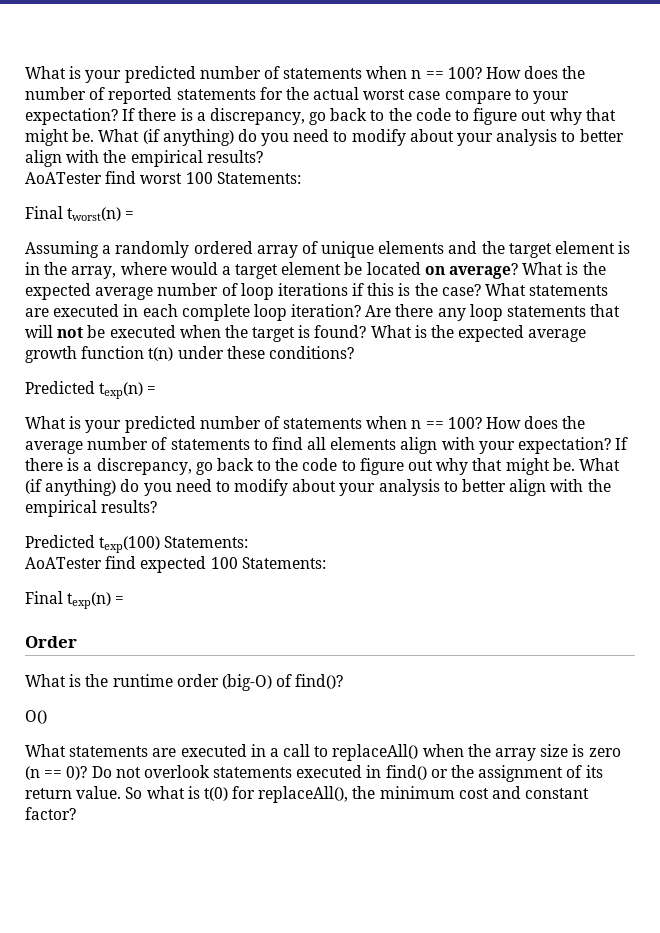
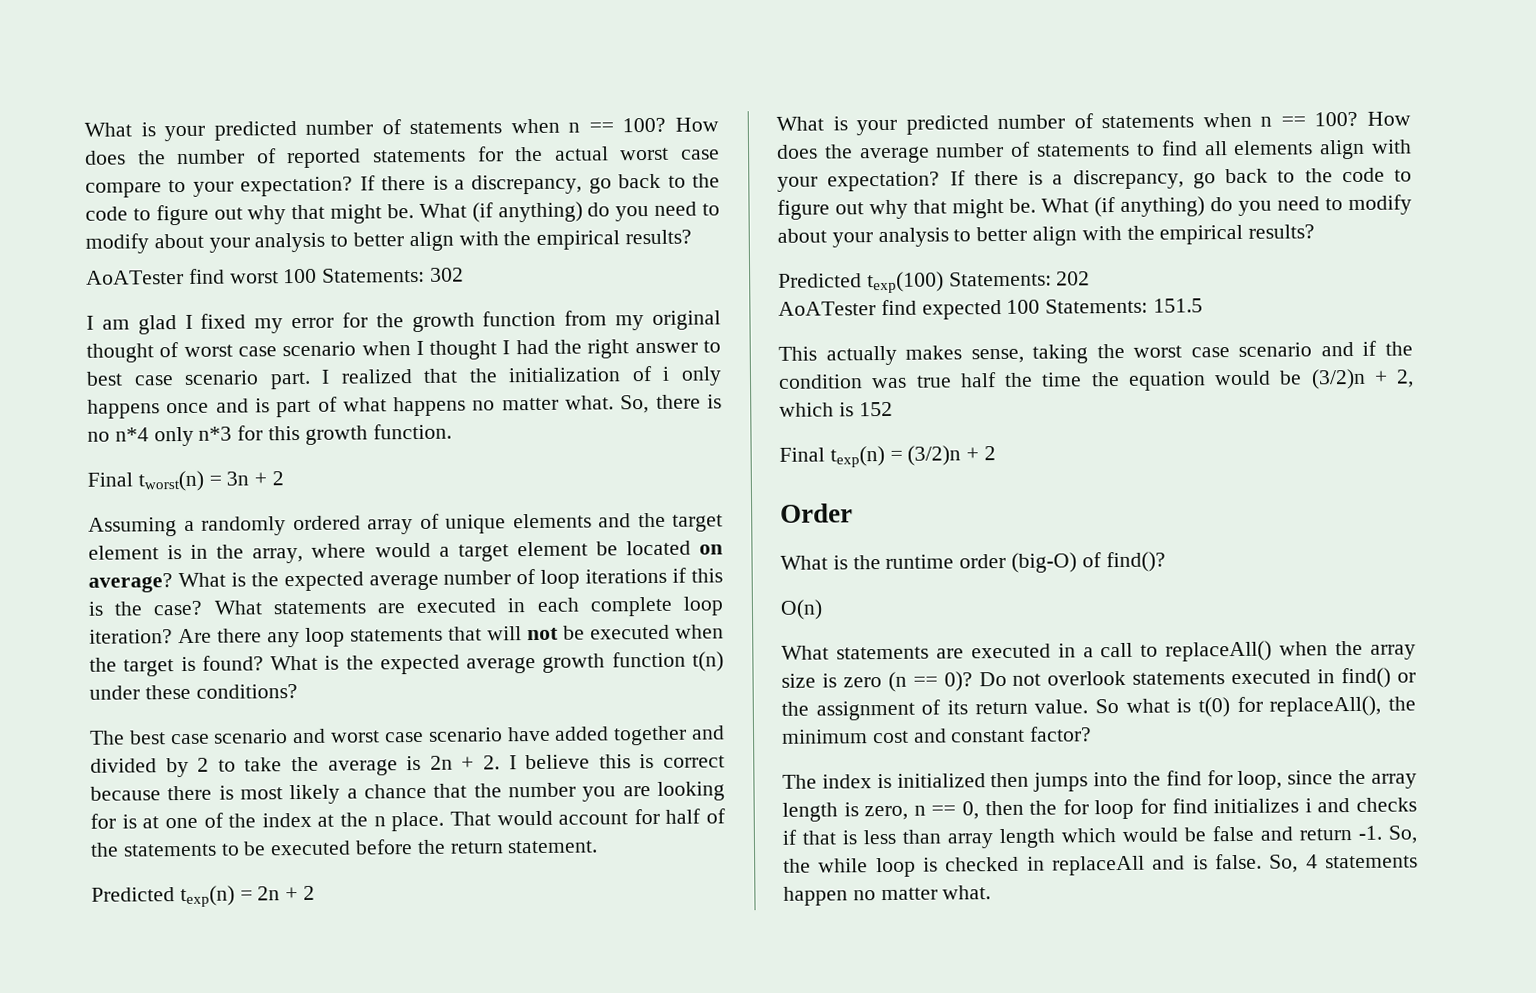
(301, 178) none -> [430,267,465,282] [86,310,721,335] [86,339,721,363] [86,365,722,390] [87,394,722,419] [87,423,452,447] 302 // I am glad I fixed my error for the growth function from my original thought of worst case scenario when I thought I had the right answer to best case scenario part. I realized that the initialization of i only happens once and is part of what happens no matter what. So, there is no n*4 only n*3 for this growth function.
(135, 215) none -> [226,471,285,486] 3n + 2
(354, 352) none -> [89,725,725,746] [90,753,726,778] [90,781,725,805] [90,808,726,832] [90,839,599,857] // The best case scenario and worst case scenario have added together and divided by 2 to take the average is 2n + 2. I believe this is correct because there is most likely a chance that the number you are looking for is at one of the index at the n place. That would account for half of the statements to be executed before the return statement.
(157, 390) none -> [257,885,316,901] 2n + 2
(249, 542) none -> [1056,271,1091,286] 202
(326, 563) none -> [1153,298,1204,313] [778,340,1413,366] [778,368,1414,391] [779,401,893,417] 151.5 // This actually makes sense, taking the worst case scenario and if the condition was true half the time the equation would be (3/2)n + 2, which is 152
(125, 600) none -> [907,445,997,466] (3/2)n + 2
[25,710,47,724] O() -> [780,599,823,620] O(n)
(76, 813) none -> [782,769,1417,792] [782,797,1417,822] [782,825,1417,849] [783,853,1418,878] [783,885,992,906] // The index is initialized then jumps into the find for loop, since the array length is zero, n == 0, then the for loop for find initializes i and checks if that is less than array length which would be false and return -1. So, the while loop is checked in replaceAll and is false. So, 4 statements happen no matter what.

